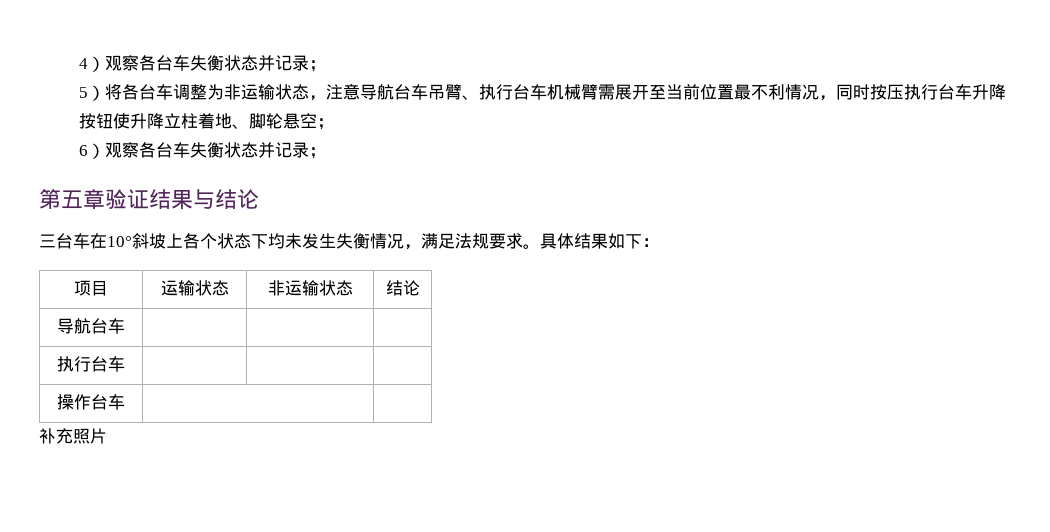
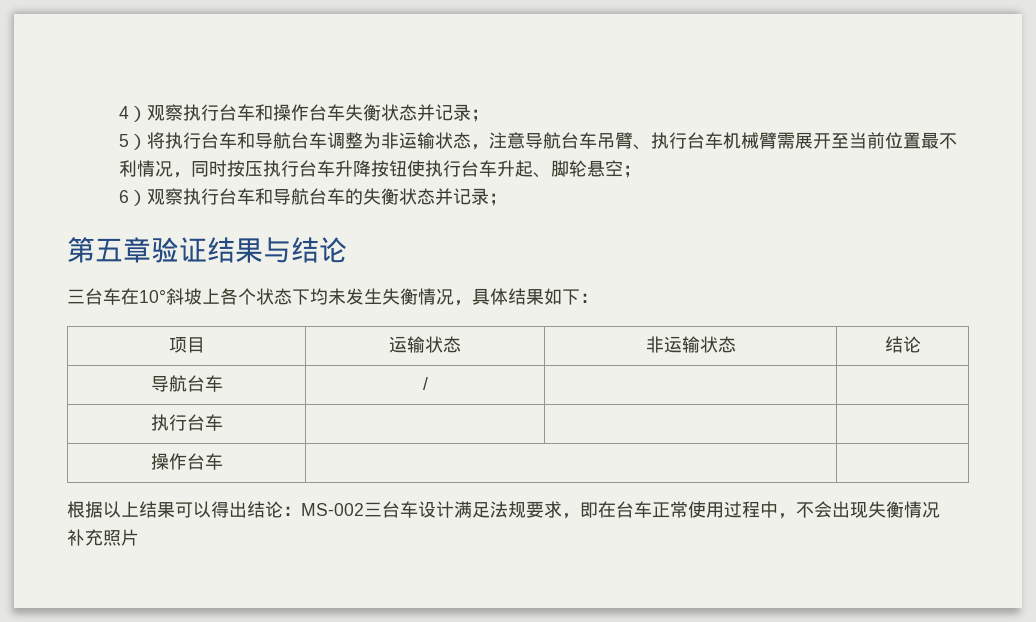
[138,55,156,71] 各 -> [182,104,309,121] 执行台车和操作
[121,84,139,100] 各 -> [164,132,291,149] 执行台车和导航
[129,113,232,129] 升降立柱着地 -> [424,160,533,177] 执行台车升起
[138,142,190,158] 各台车 -> [182,188,363,205] 执行台车和导航台车的
[421,233,540,249] 满足法规要求。 -> (472, 303) none
(125, 326) none -> [422,377,428,390] /
(125, 402) none -> [67,501,940,519] // 根据以上结果可以得出结论：MS-002三台车设计满足法规要求，即在台车正常使用过程中，不会出现失衡情况

